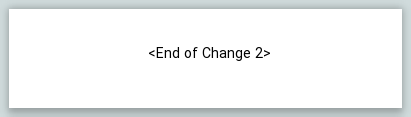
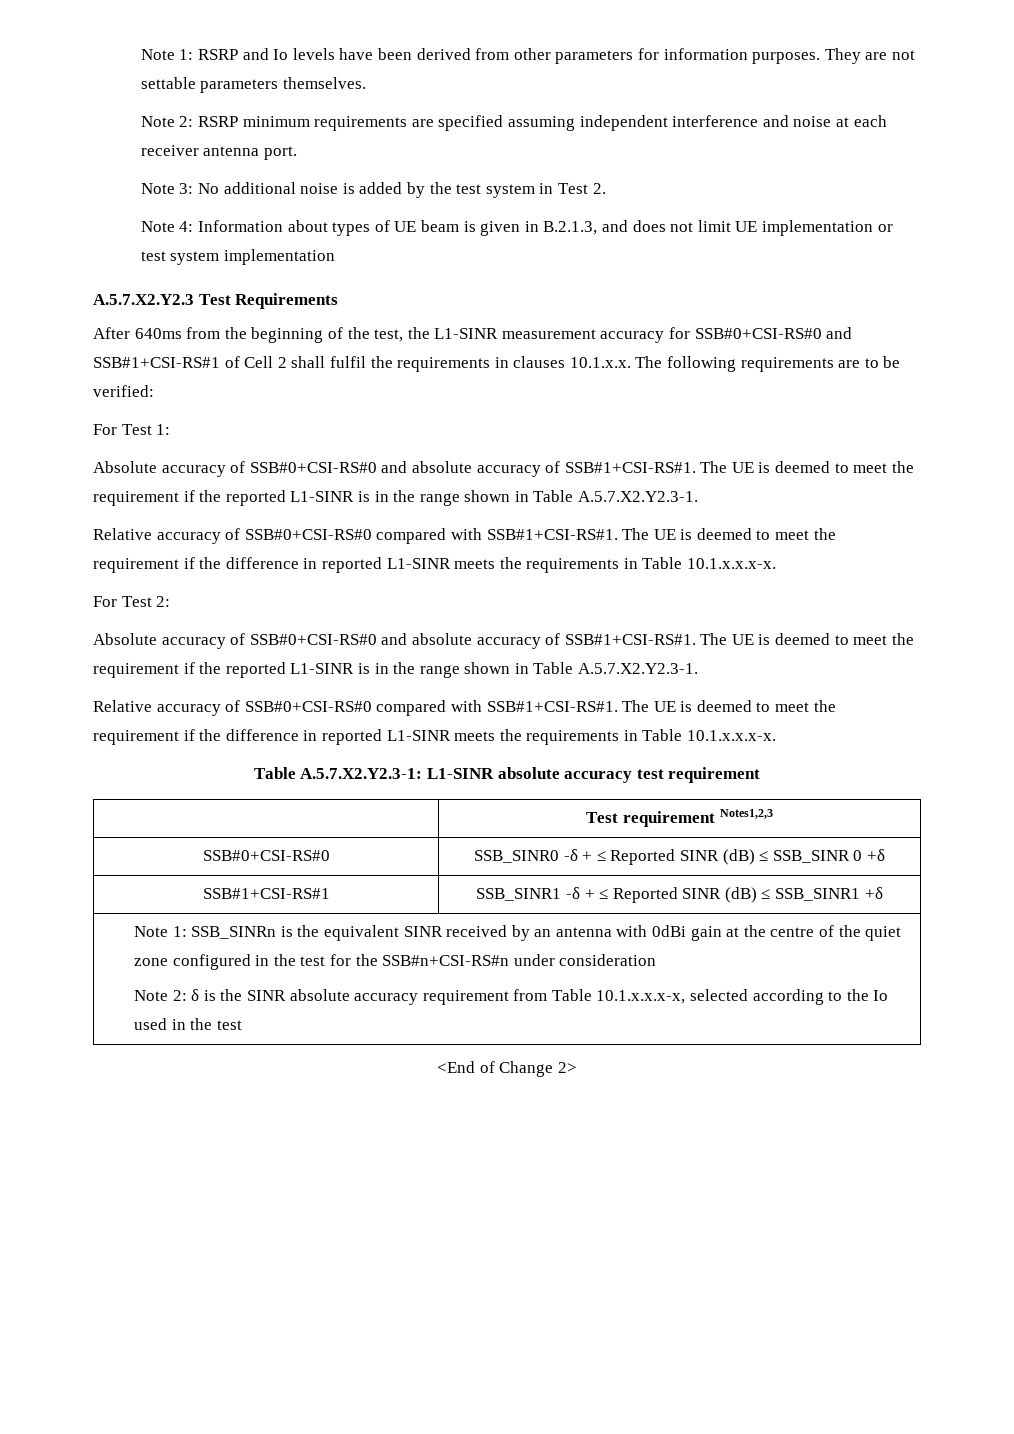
(148, 52) none -> [140,48,915,64] [140,77,367,93] [140,115,887,131] [140,145,298,160] [140,182,606,198] [140,220,893,236] [140,249,336,265] [93,293,339,309] [93,327,853,343] [93,356,901,372] [93,385,154,397] [93,424,171,435] [93,461,914,477] [93,490,699,506] [93,528,836,544] [93,557,777,573] [93,596,171,607] [93,633,914,649] [93,662,699,678] [93,700,836,716] [93,729,777,745] [253,767,761,783] [586,809,773,827] [202,850,330,861] [474,849,885,865] [202,888,330,899] [476,887,883,903] [133,925,902,941] [133,954,657,970] [133,989,889,1005] [133,1018,242,1030] Note 1: RSRP and Io levels have been derived from other parameters for information purposes. They are not settable parameters themselves. // Note 2: RSRP minimum requirements are specified assuming independent interference and noise at each receiver antenna port. // Note 3: No additional noise is added by the test system in Test 2. // Note 4: Information about types of UE beam is given in B.2.1.3, and does not limit UE implementation or test system implementation // A.5.7.X2.Y2.3 Test Requirements // After 640ms from the beginning of the test, the L1-SINR measurement accuracy for SSB#0+CSI-RS#0 and SSB#1+CSI-RS#1 of Cell 2 shall fulfil the requirements in clauses 10.1.x.x. The following requirements are to be verified: // For Test 1: // Absolute accuracy of SSB#0+CSI-RS#0 and absolute accuracy of SSB#1+CSI-RS#1. The UE is deemed to meet the requirement if the reported L1-SINR is in the range shown in Table A.5.7.X2.Y2.3-1. // Relative accuracy of SSB#0+CSI-RS#0 compared with SSB#1+CSI-RS#1. The UE is deemed to meet the requirement if the difference in reported L1-SINR meets the requirements in Table 10.1.x.x.x-x. // For Test 2: // Absolute accuracy of SSB#0+CSI-RS#0 and absolute accuracy of SSB#1+CSI-RS#1. The UE is deemed to meet the requirement if the reported L1-SINR is in the range shown in Table A.5.7.X2.Y2.3-1. // Relative accuracy of SSB#0+CSI-RS#0 compared with SSB#1+CSI-RS#1. The UE is deemed to meet the requirement if the difference in reported L1-SINR meets the requirements in Table 10.1.x.x.x-x. // Table A.5.7.X2.Y2.3-1: L1-SINR absolute accuracy test requirement // | Test requirement Notes1,2,3 // SSB#0+CSI-RS#0 | SSB_SINR0 -δ + ≤ Reported SINR (dB) ≤ SSB_SINR 0 +δ // SSB#1+CSI-RS#1 | SSB_SINR1 -δ + ≤ Reported SINR (dB) ≤ SSB_SINR1 +δ // Note 1: SSB_SINRn is the equivalent SINR received by an antenna with 0dBi gain at the centre of the quiet zone configured in the test for the SSB#n+CSI-RS#n under consideration // Note 2: δ is the SINR absolute accuracy requirement from Table 10.1.x.x.x-x, selected according to the Io used in the test //

